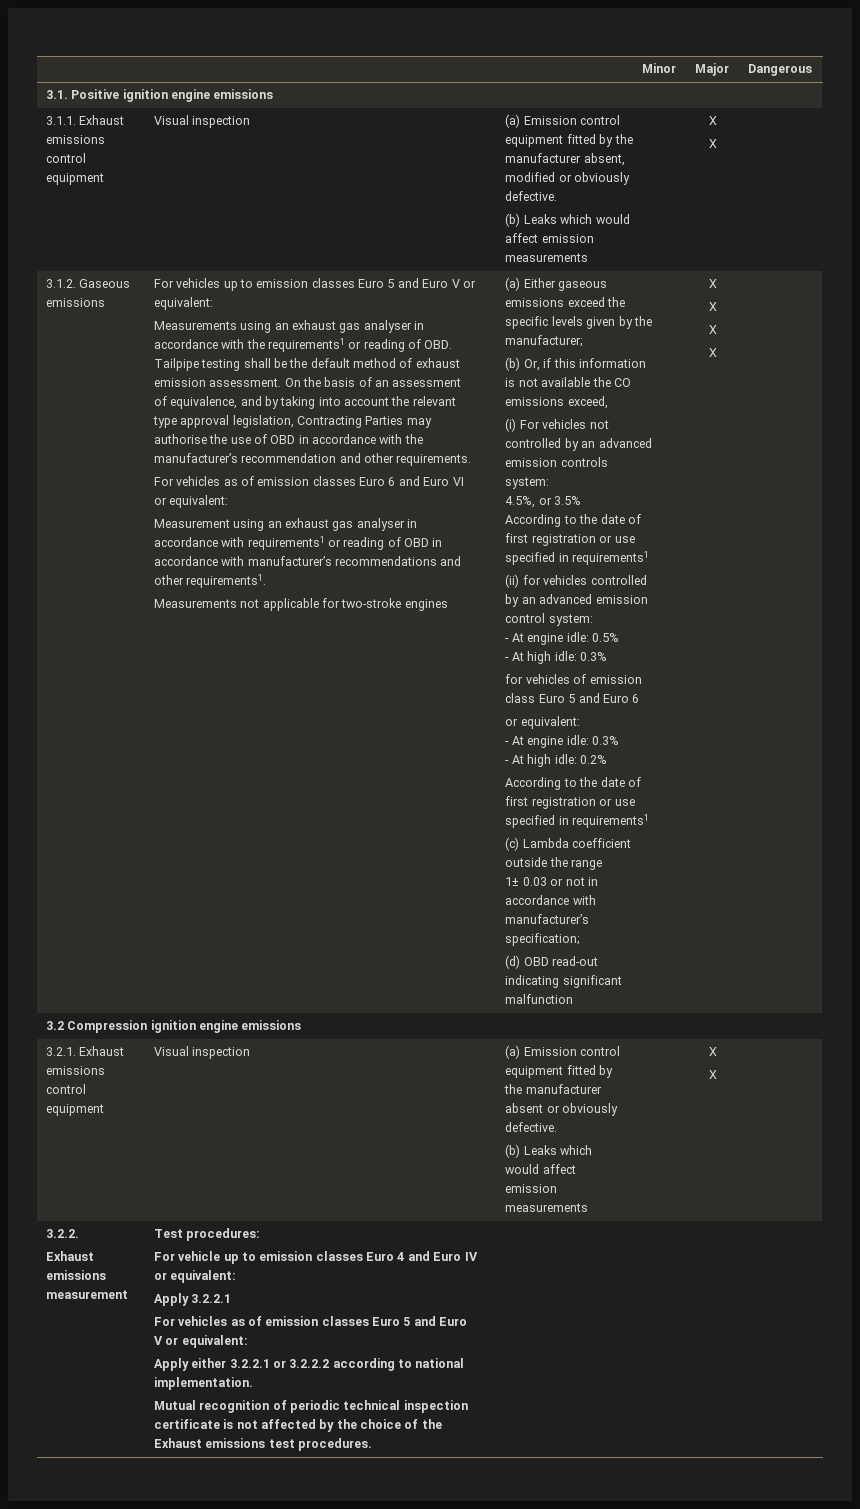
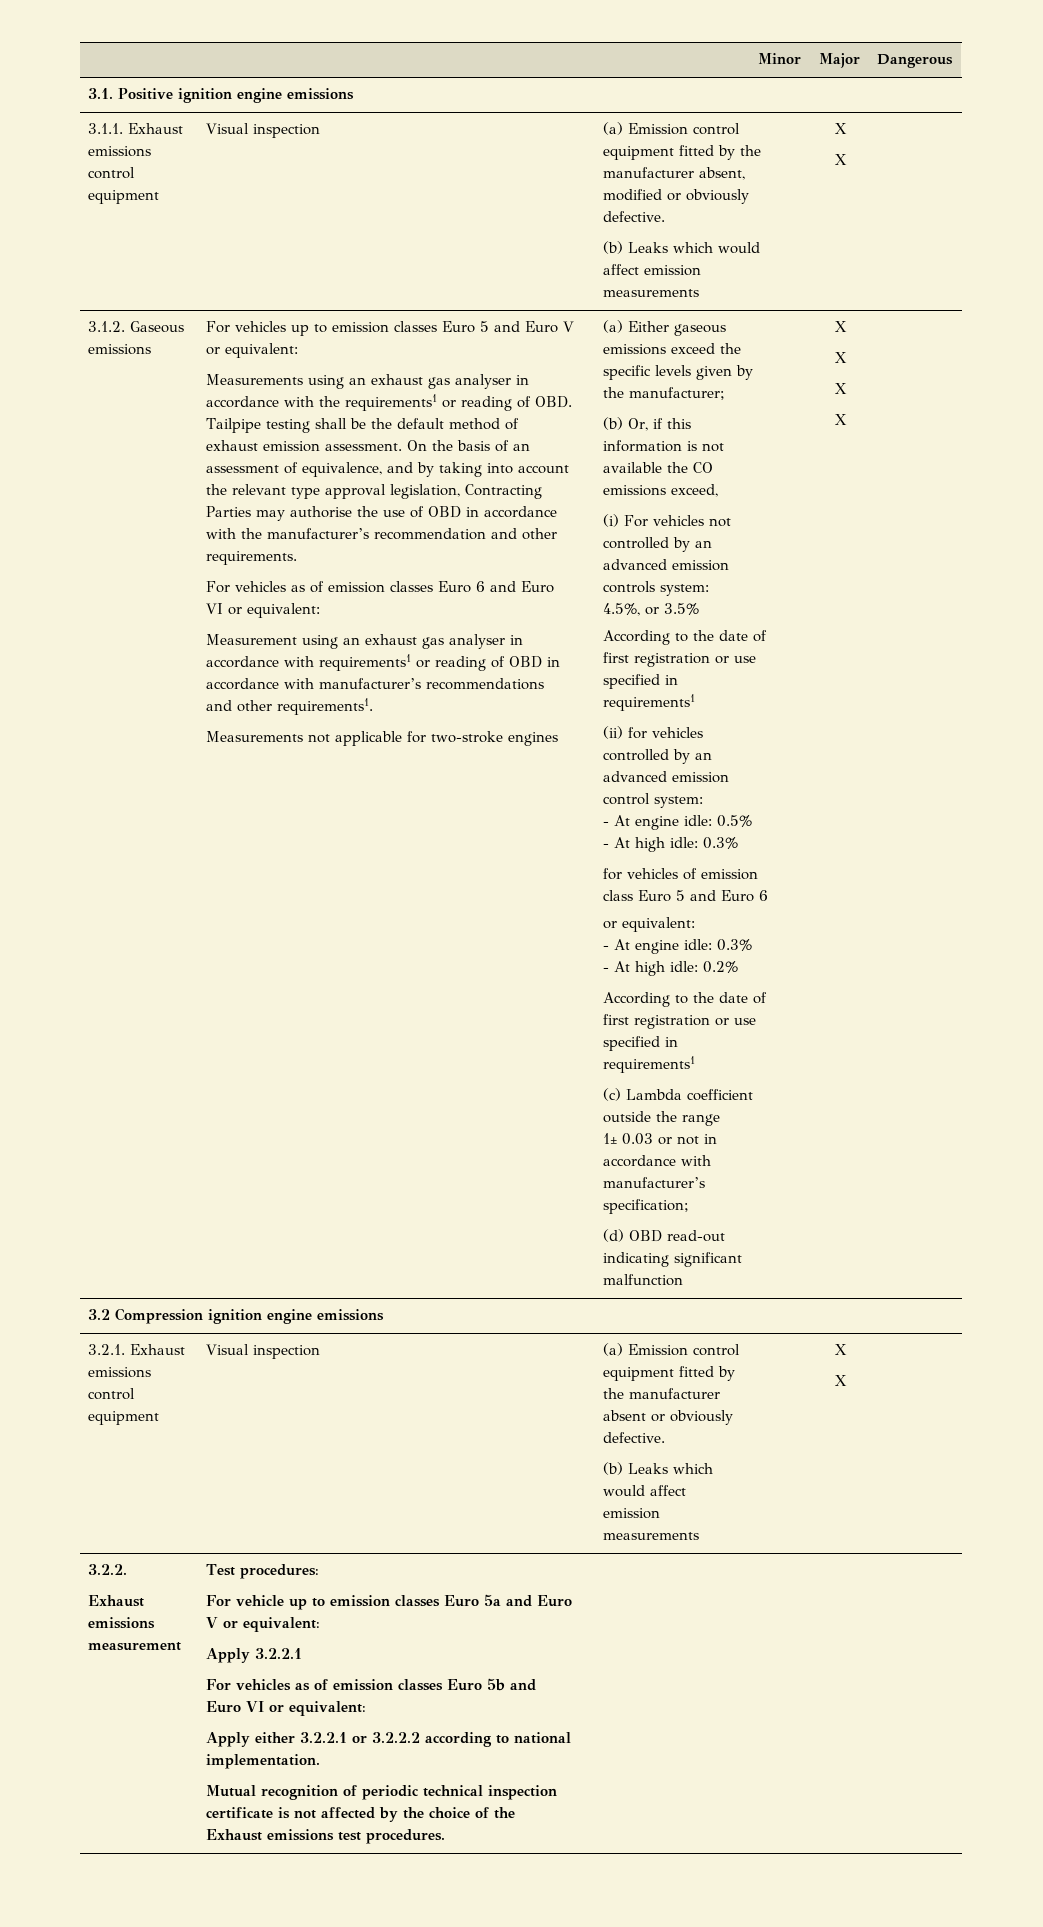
[397,1251,478,1261] 4 and Euro IV -> [484,1594,573,1607] [206,1617,219,1628] 5a and Euro V
[403,1316,468,1326] [153,1336,163,1345] 5 and Euro V -> [487,1678,537,1691] [206,1701,265,1713] 5b and Euro VI

